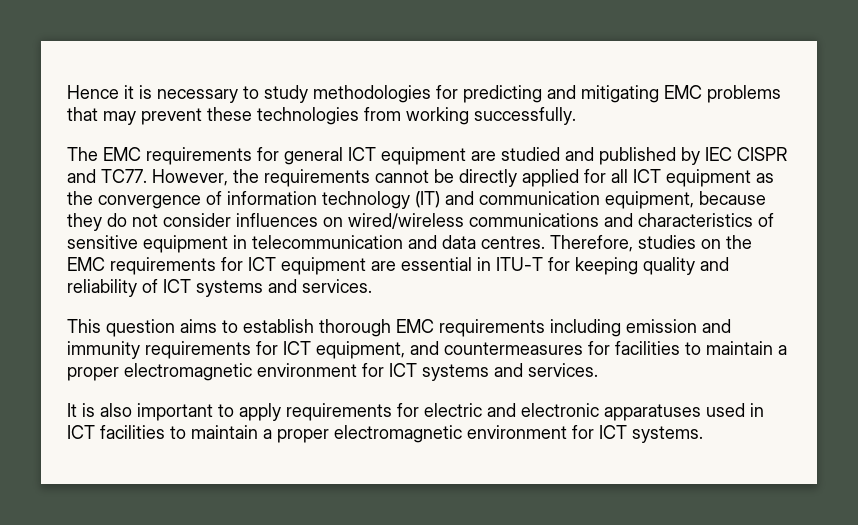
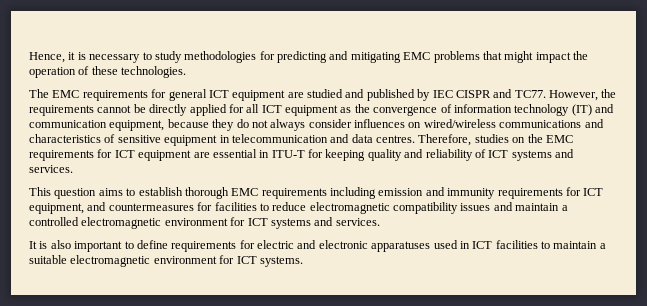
[67,85,119,99] Hence -> [29,52,65,63] Hence,
[103,107,576,125] may prevent these technologies from working successfully. -> [504,51,588,63] [29,66,187,78] might impact the operation of these technologies.
(158, 220) none -> [270,119,306,131] always
[706,341,787,355] [67,367,119,381] maintain a proper -> [272,202,568,214] [29,217,79,226] reduce electromagnetic compatibility issues and maintain a controlled
[239,403,281,421] apply -> [136,240,168,249] define
[277,429,329,443] proper -> [29,255,67,264] suitable

